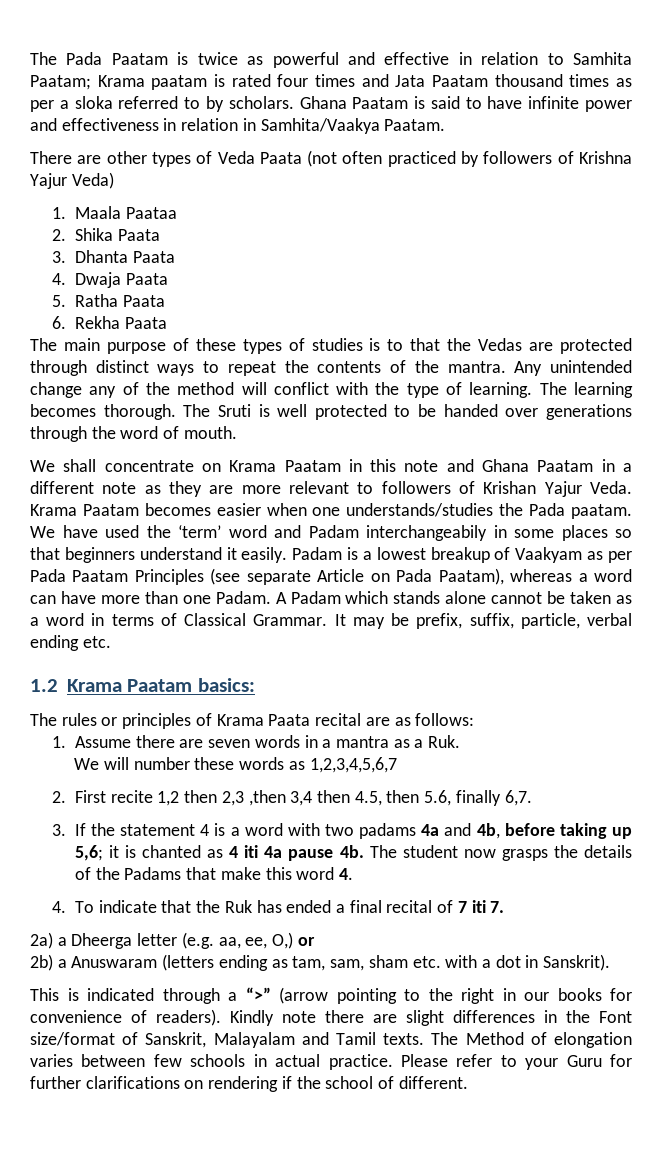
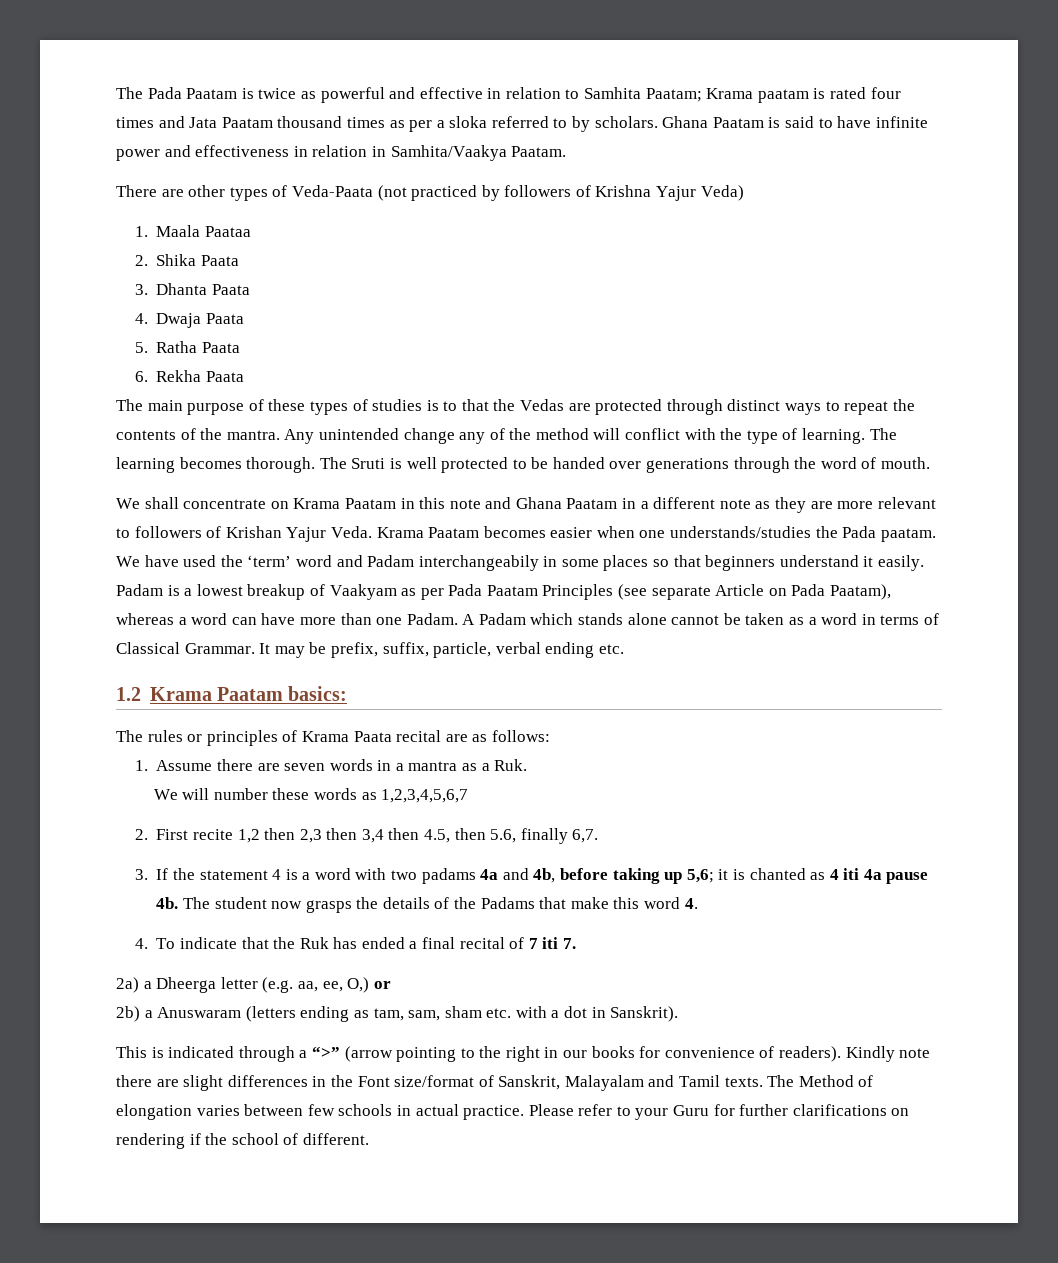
[217,150,383,167] Veda Paata (not often -> [291,185,407,201] Veda-Paata (not
[248,790,286,806] ,then -> [326,828,358,840] then

